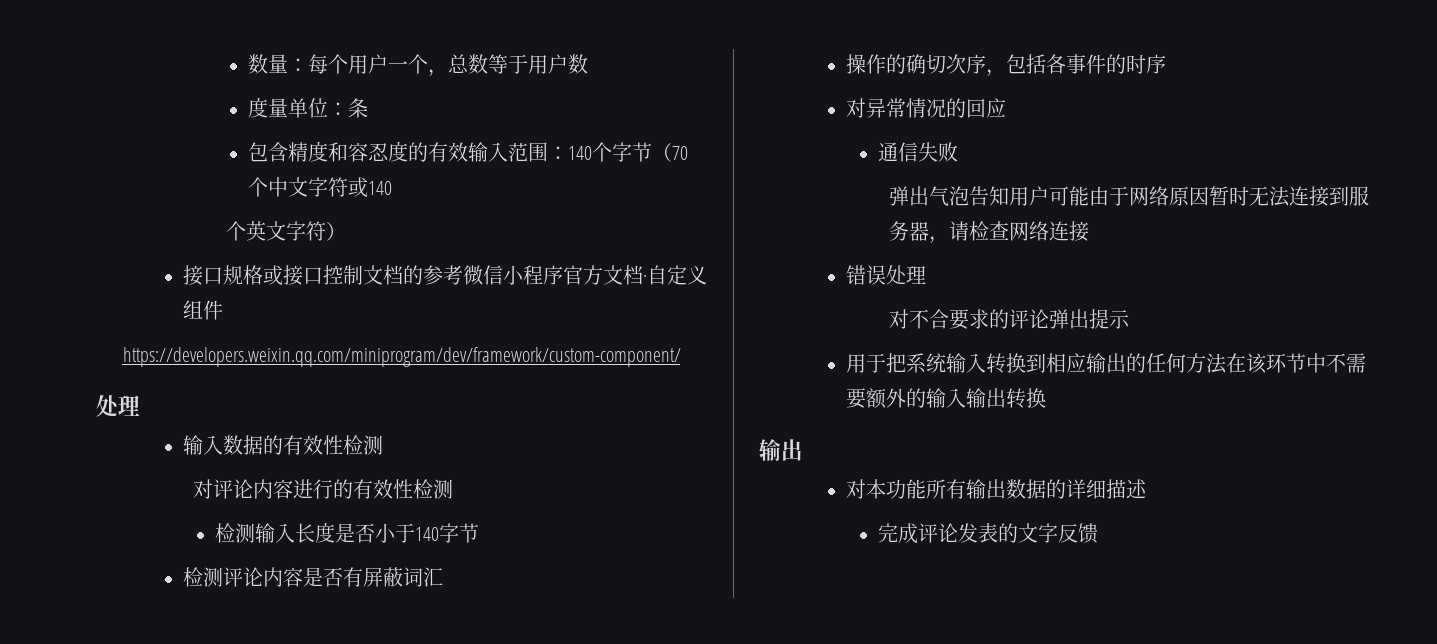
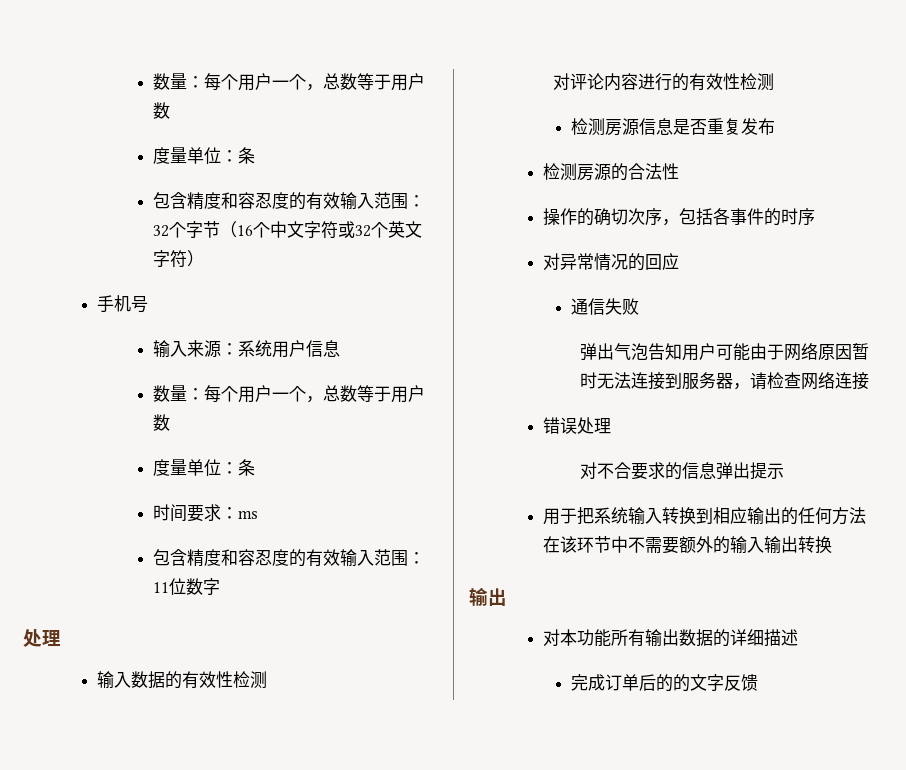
[567,146,592,160] 140 -> [153,225,170,237] 32
[671,146,688,160] 70 -> [237,225,254,236] 16
[367,181,392,195] 140 // -> [355,225,372,237] 32
[182,265,707,286] [182,300,223,320] [122,347,681,367] 接口规格或接口控制文档的参考微信小程序官方文档·自定义组件 // https://developers.weixin.qq.com/miniprogram/dev/framework/custom-component/ -> [97,295,149,313] [153,340,341,358] [153,385,426,403] [153,414,171,431] [153,459,256,476] [153,504,259,522] [153,549,426,567] [153,578,221,595] 手机号 // 输入来源：系统用户信息 // 数量：每个用户一个，总数等于用户数 // 度量单位：条 // 时间要求：ms // 包含精度和容忍度的有效输入范围：11位数字
[255,522,480,543] [182,567,443,587] 输入长度是否小于140字节 // 检测评论内容是否有屏蔽词汇 -> [605,118,776,136] [543,163,680,181] 房源信息是否重复发布 // 检测房源的合法性
[1008,309,1049,329] 评论 -> [682,462,717,479] 信息
[918,523,999,543] 评论发表 -> [605,674,674,692] 订单后的

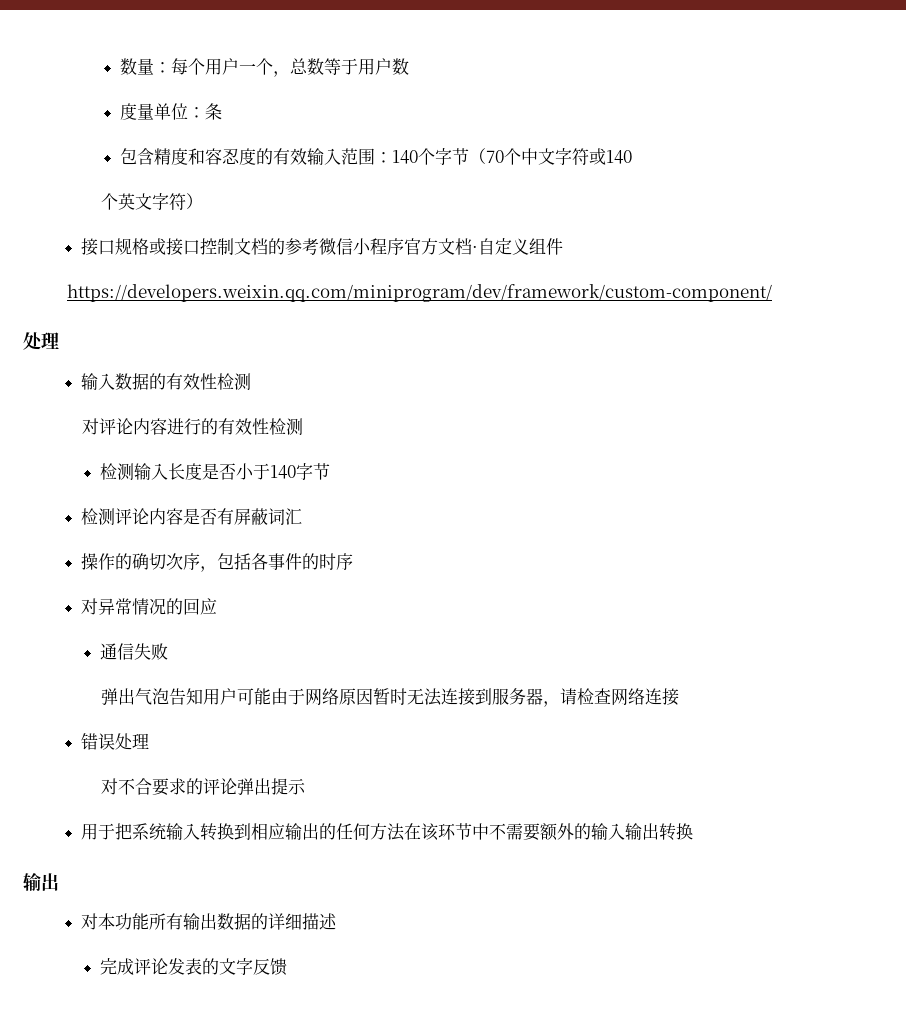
[153,225,170,237] 32 -> [392,150,419,164] 140
[237,225,254,236] 16 -> [486,150,505,163] 70
[355,225,372,237] 32 -> [606,150,633,164] 140 //
[97,295,149,313] [153,340,341,358] [153,385,426,403] [153,414,171,431] [153,459,256,476] [153,504,259,522] [153,549,426,567] [153,578,221,595] 手机号 // 输入来源：系统用户信息 // 数量：每个用户一个，总数等于用户数 // 度量单位：条 // 时间要求：ms // 包含精度和容忍度的有效输入范围：11位数字 -> [80,238,563,256] [67,284,772,302] 接口规格或接口控制文档的参考微信小程序官方文档·自定义组件 // https://developers.weixin.qq.com/miniprogram/dev/framework/custom-component/
[605,118,776,136] [543,163,680,181] 房源信息是否重复发布 // 检测房源的合法性 -> [134,463,331,480] [80,508,302,525] 输入长度是否小于140字节 // 检测评论内容是否有屏蔽词汇
[682,462,717,479] 信息 -> [203,778,238,795] 评论
[605,674,674,692] 订单后的 -> [134,958,203,975] 评论发表

